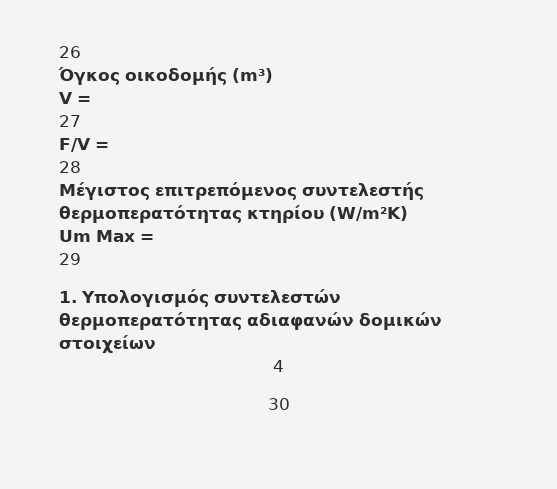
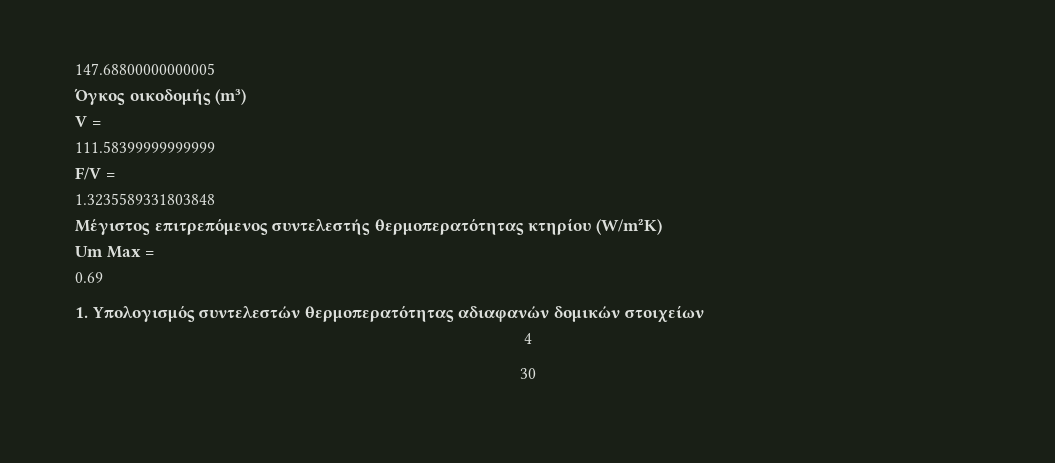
[59,46,81,58] 26 -> [75,63,215,75] 147.68800000000005
[59,115,81,127] 27 -> [75,141,215,153] 111.58399999999999
[59,161,81,173] 28 -> [75,193,215,206] 1.3235589331803848
[59,253,81,265] 29 -> [75,272,103,283] 0.69

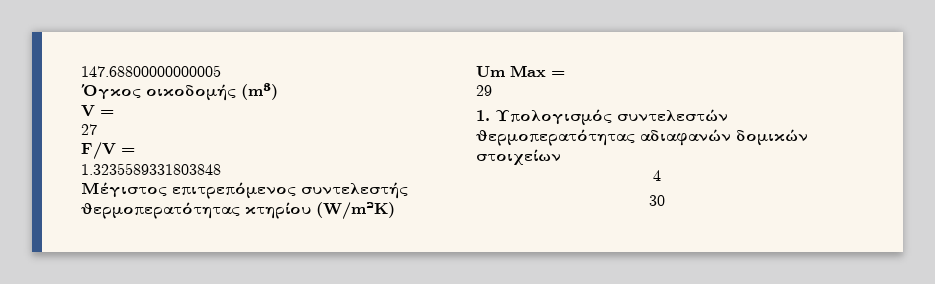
[75,141,215,153] 111.58399999999999 -> [81,124,97,135] 27
[75,272,103,283] 0.69 -> [476,85,492,96] 29

